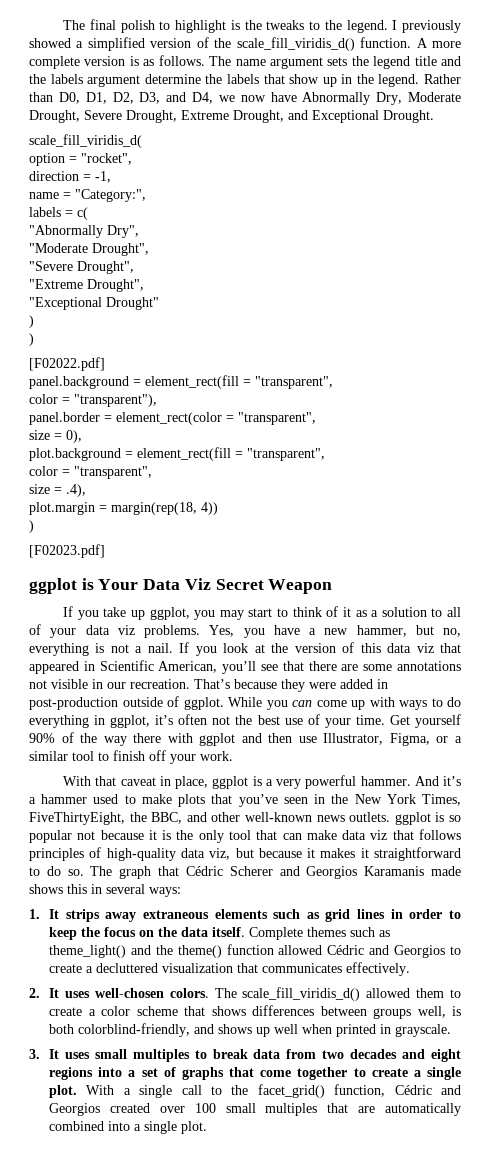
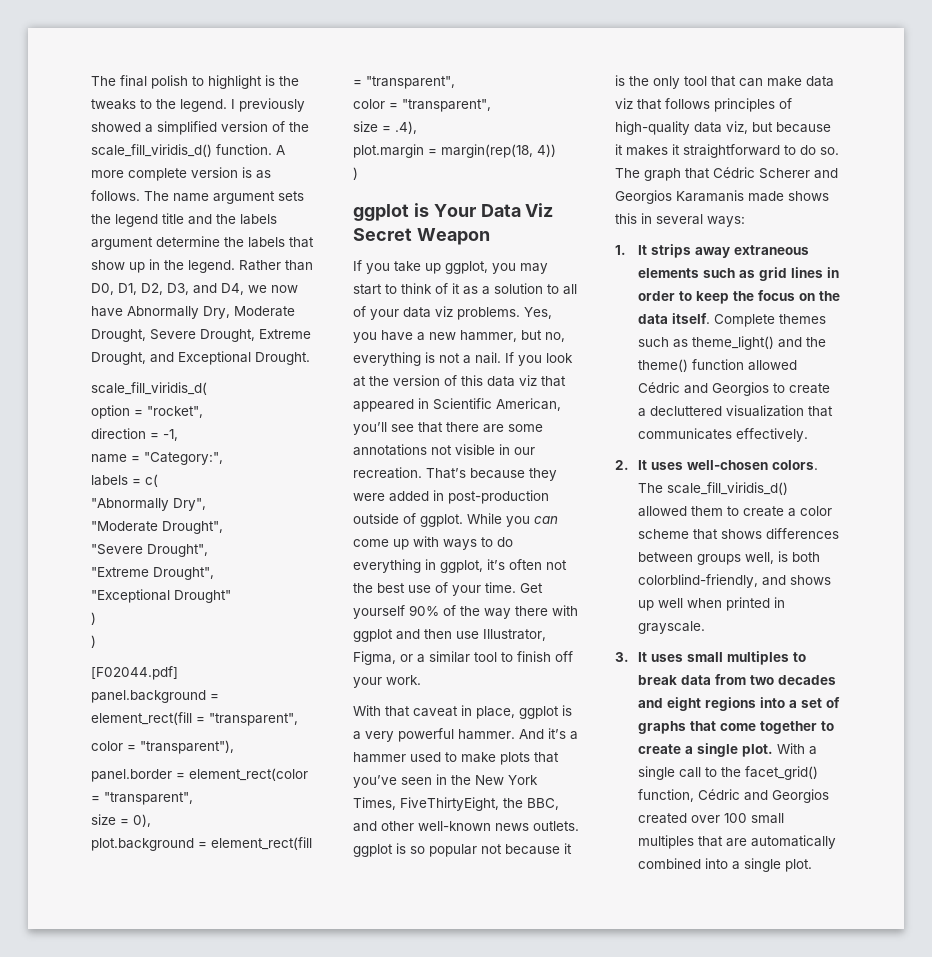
[29,357,105,371] [F02022.pdf] -> [91,666,178,680] [F02044.pdf]
[29,544,105,558] // [F02023.pdf] -> (358, 173) none

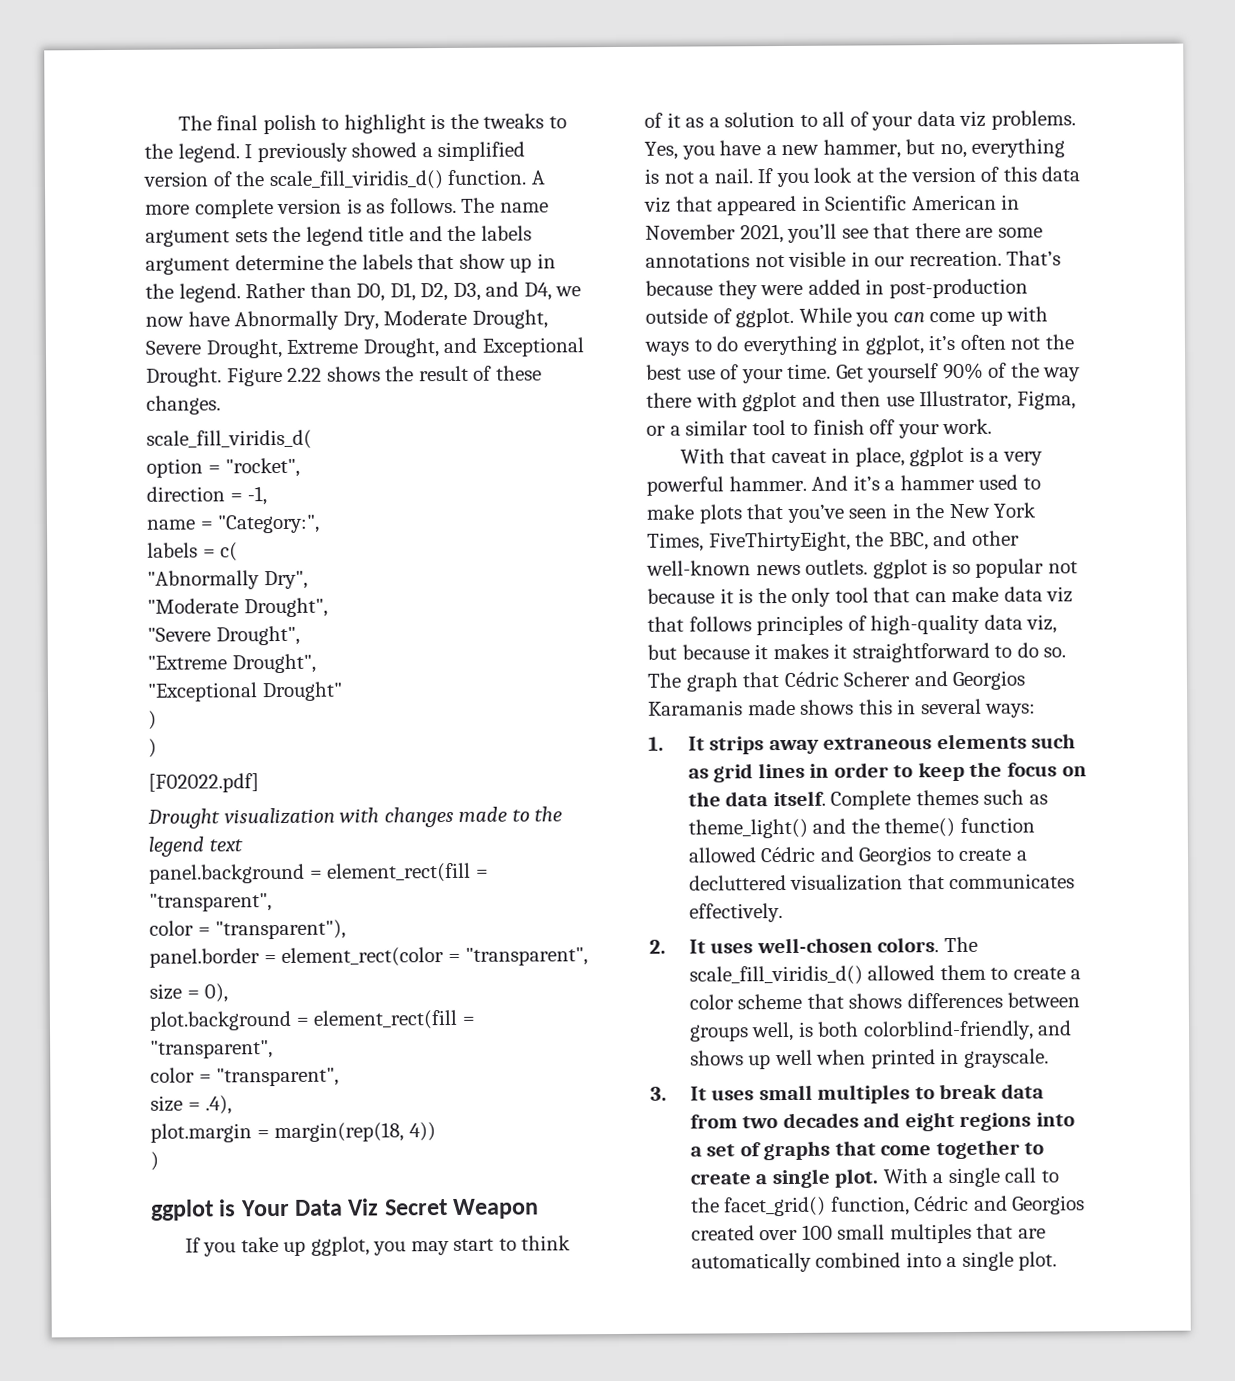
(310, 358) none -> [226,365,542,387] [146,395,221,415] Figure 2.22 shows the result of these changes.
[91,666,178,680] [F02044.pdf] -> [148,773,259,793] [147,806,563,829] [148,836,243,857] [F02022.pdf] // Drought visualization with changes made to the legend text
[496,398,561,411] American, -> [911,194,1021,211] [645,224,784,244] American in November 2021,

